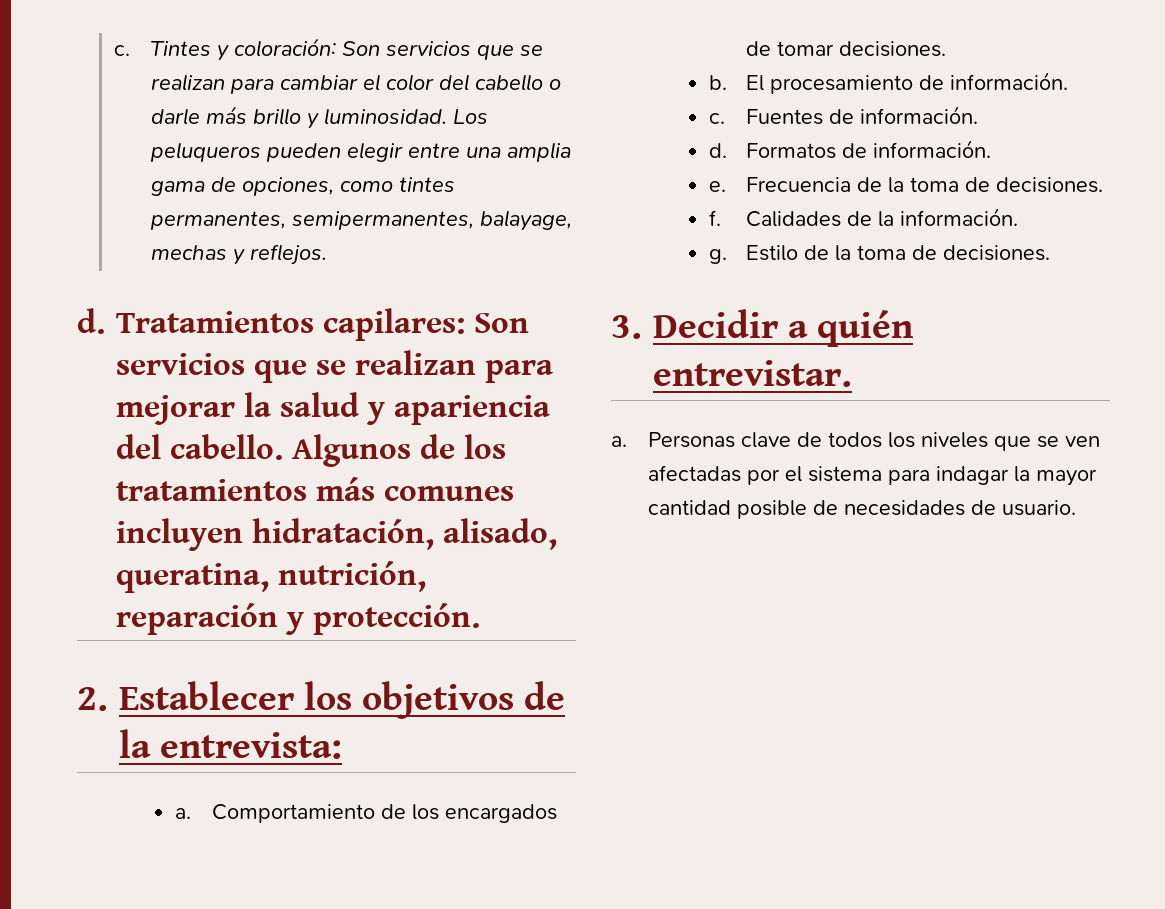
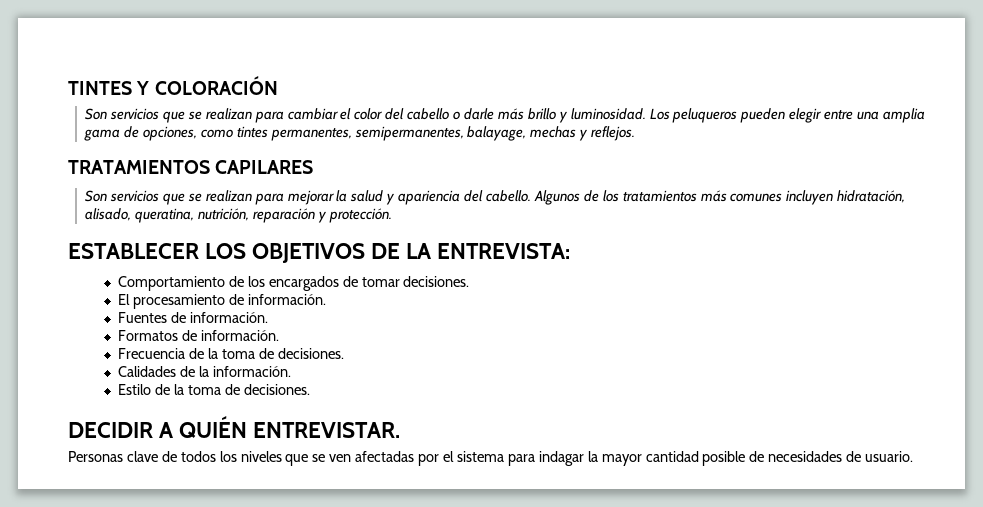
[113,38,336,61] c. Tintes y coloración: -> [68,76,278,95] TINTES Y COLORACIÓN //
[77,308,465,341] d. Tratamientos capilares: -> [68,160,314,174] TRATAMIENTOS CAPILARES //
[77,681,566,719] [119,729,343,759] [175,808,192,819] 2. Establecer los objetivos de la entrevista: // a. -> [68,243,571,263] ESTABLECER LOS OBJETIVOS DE LA ENTREVISTA: //
[709,75,728,90] b. -> (470, 281) none
[709,113,726,124] c. -> (326, 299) none
[709,143,728,158] d. -> (268, 317) none
[709,181,727,192] e. -> (279, 335) none
[709,210,722,226] f. -> (344, 353) none
[709,249,728,264] g. -> (291, 371) none
[611,309,915,347] [653,360,852,387] [611,436,627,447] 3. Decidir a quién entrevistar. // a. -> [68,416,401,438] DECIDIR A QUIÉN ENTREVISTAR. //

